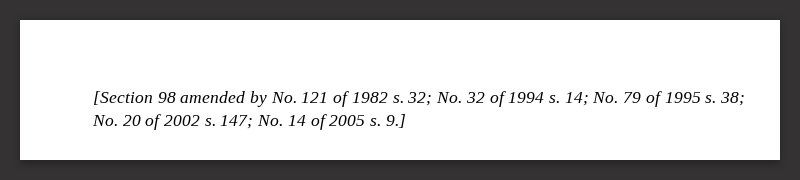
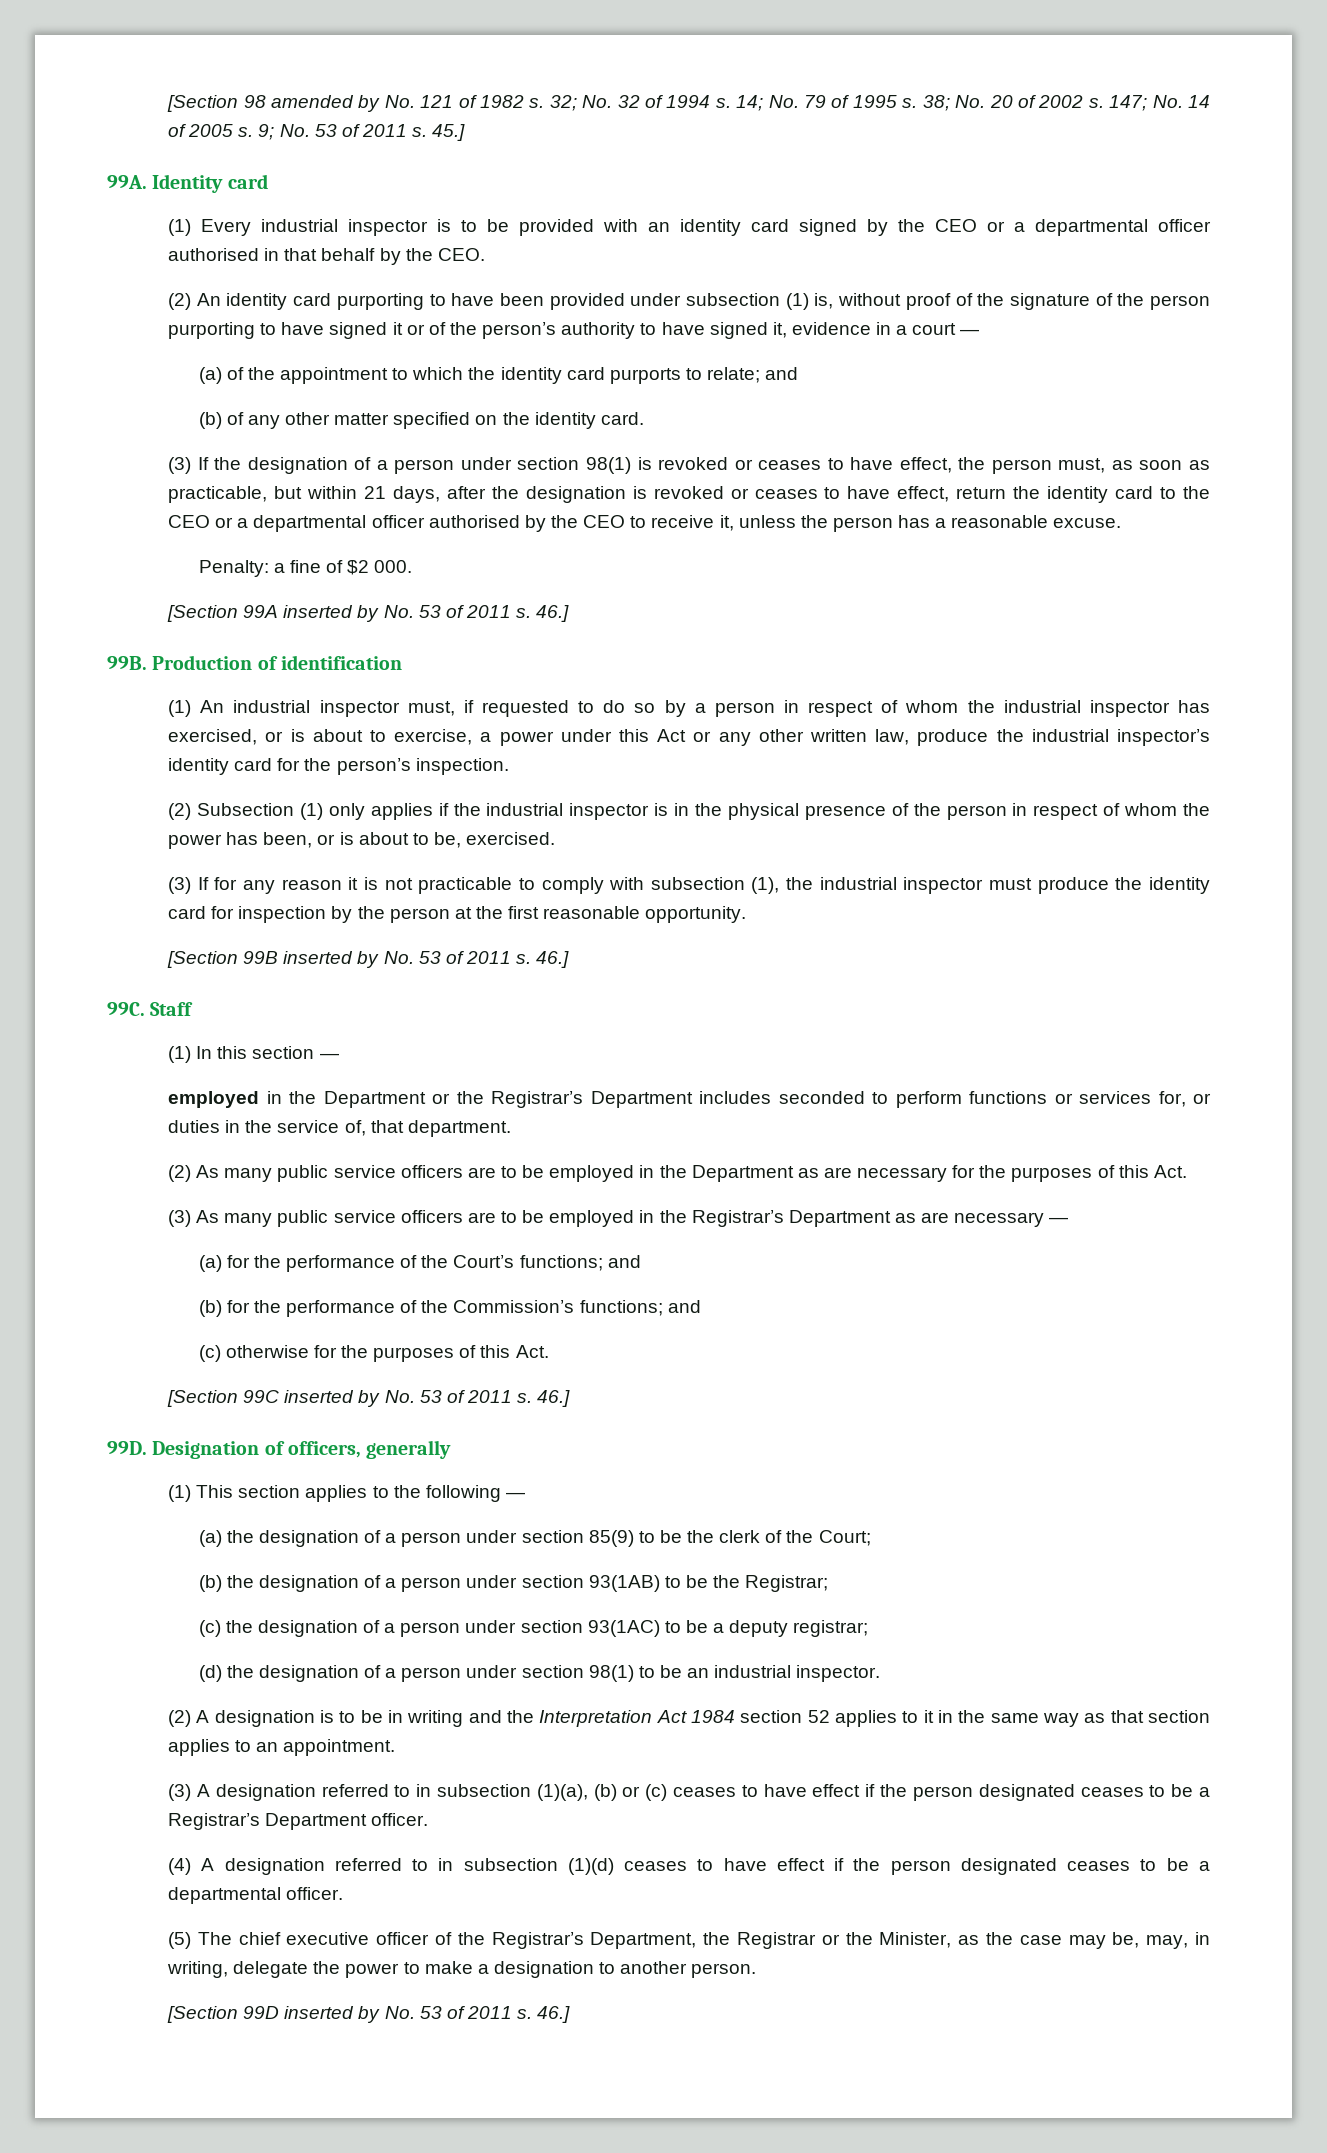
[385,114,406,128] 9.] -> [258,124,466,141] [107,174,268,193] [168,219,1211,236] [168,248,485,265] [168,293,1210,310] [168,322,980,339] [198,367,799,384] [198,412,644,429] [168,457,1211,474] [168,486,1210,503] [168,515,1122,532] [198,560,413,577] [167,605,570,622] [107,655,402,670] [168,700,1210,717] [168,729,1210,746] [168,758,509,775] [168,803,1210,820] [168,832,556,849] [168,877,1210,894] [168,906,747,923] [167,951,570,968] [107,1002,194,1016] [168,1046,339,1063] [168,1091,1211,1108] [168,1120,511,1137] [168,1165,1187,1182] [168,1210,1069,1227] [198,1255,641,1272] [198,1300,701,1317] [198,1345,549,1362] [167,1390,571,1407] [107,1440,452,1459] [168,1485,526,1502] [198,1530,871,1547] [198,1575,829,1592] [198,1620,869,1637] [198,1665,881,1682] [168,1710,1210,1727] [168,1739,396,1756] [168,1784,1210,1801] [168,1813,429,1830] [168,1858,1210,1875] [168,1887,344,1904] [168,1932,1211,1949] [167,1961,757,1978] [167,2006,571,2023] 9; No. 53 of 2011 s. 45.] // 99A. Identity card // (1) Every industrial inspector is to be provided with an identity card signed by the CEO or a departmental officer authorised in that behalf by the CEO. // (2) An identity card purporting to have been provided under subsection (1) is, without proof of the signature of the person purporting to have signed it or of the person’s authority to have signed it, evidence in a court — // (a) of the appointment to which the identity card purports to relate; and // (b) of any other matter specified on the identity card. // (3) If the designation of a person under section 98(1) is revoked or ceases to have effect, the person must, as soon as practicable, but within 21 days, after the designation is revoked or ceases to have effect, return the identity card to the CEO or a departmental officer authorised by the CEO to receive it, unless the person has a reasonable excuse. // Penalty: a fine of $2 000. // [Section 99A inserted by No. 53 of 2011 s. 46.] // 99B. Production of identification // (1) An industrial inspector must, if requested to do so by a person in respect of whom the industrial inspector has exercised, or is about to exercise, a power under this Act or any other written law, produce the industrial inspector’s identity card for the person’s inspection. // (2) Subsection (1) only applies if the industrial inspector is in the physical presence of the person in respect of whom the power has been, or is about to be, exercised. // (3) If for any reason it is not practicable to comply with subsection (1), the industrial inspector must produce the identity card for inspection by the person at the first reasonable opportunity. // [Section 99B inserted by No. 53 of 2011 s. 46.] // 99C. Staff // (1) In this section — // employed in the Department or the Registrar’s Department includes seconded to perform functions or services for, or duties in the service of, that department. // (2) As many public service officers are to be employed in the Department as are necessary for the purposes of this Act. // (3) As many public service officers are to be employed in the Registrar’s Department as are necessary — // (a) for the performance of the Court’s functions; and // (b) for the performance of the Commission’s functions; and // (c) otherwise for the purposes of this Act. // [Section 99C inserted by No. 53 of 2011 s. 46.] // 99D. Designation of officers, generally // (1) This section applies to the following — // (a) the designation of a person under section 85(9) to be the clerk of the Court; // (b) the designation of a person under section 93(1AB) to be the Registrar; // (c) the designation of a person under section 93(1AC) to be a deputy registrar; // (d) the designation of a person under section 98(1) to be an industrial inspector. // (2) A designation is to be in writing and the Interpretation Act 1984 section 52 applies to it in the same way as that section applies to an appointment. // (3) A designation referred to in subsection (1)(a), (b) or (c) ceases to have effect if the person designated ceases to be a Registrar’s Department officer. // (4) A designation referred to in subsection (1)(d) ceases to have effect if the person designated ceases to be a departmental officer. // (5) The chief executive officer of the Registrar’s Department, the Registrar or the Minister, as the case may be, may, in writing, delegate the power to make a designation to another person. // [Section 99D inserted by No. 53 of 2011 s. 46.]

